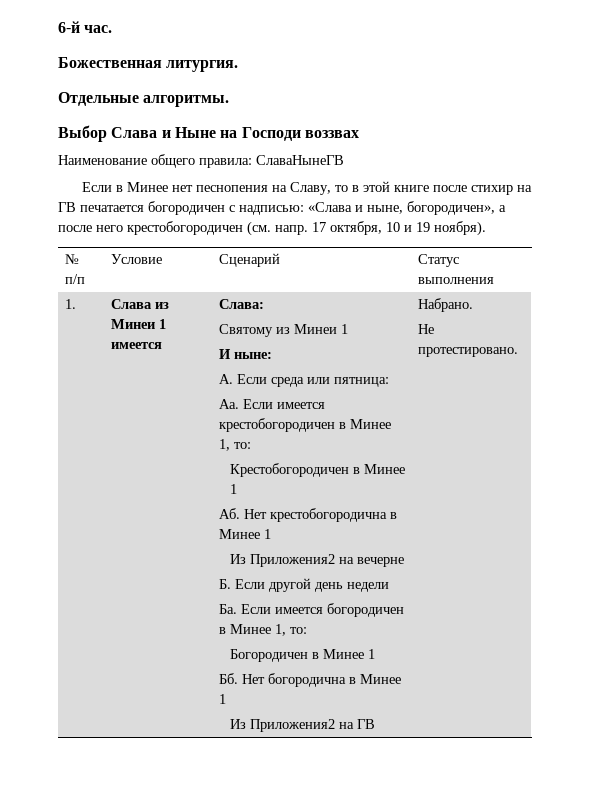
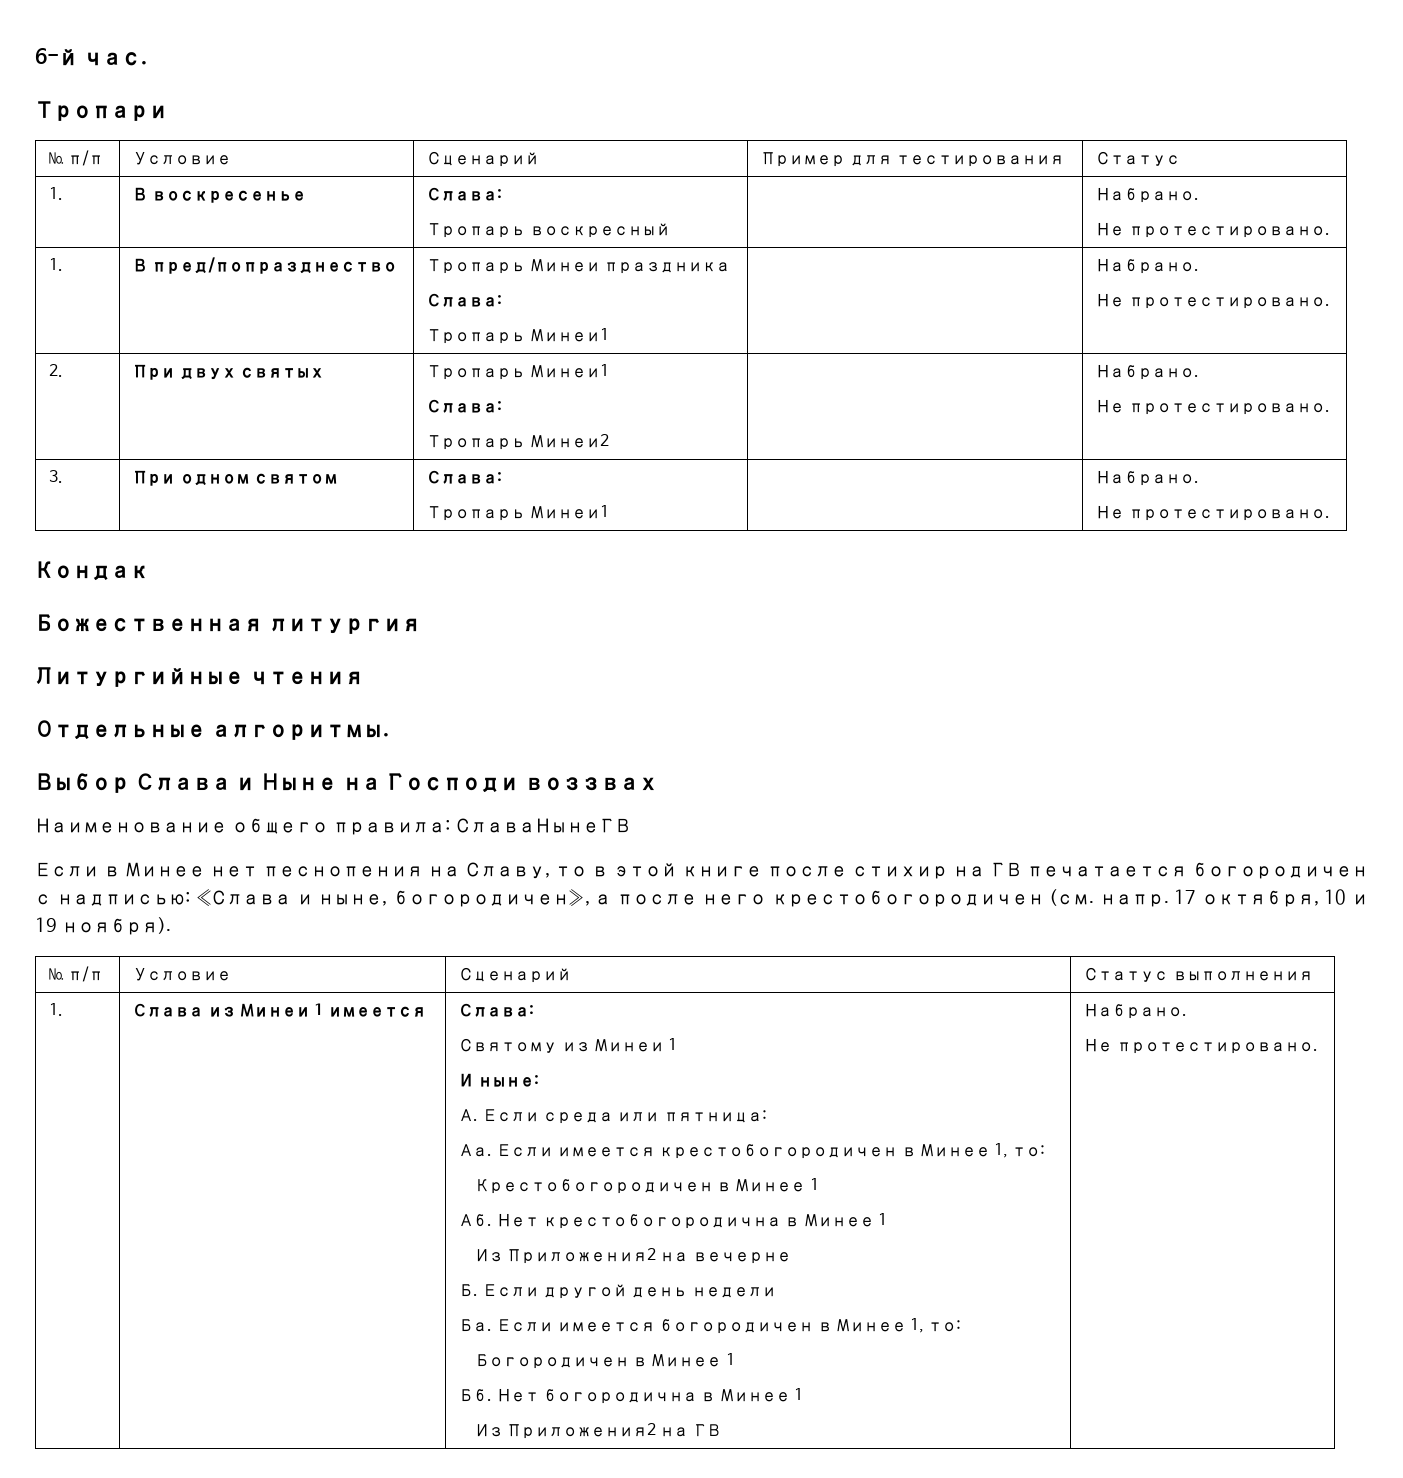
[58,57,239,72] Божественная литургия. -> [35,101,168,121] [49,150,103,166] [133,151,232,165] [427,151,540,167] [761,152,1064,167] [1096,151,1181,166] [49,187,64,200] [133,187,306,203] [427,187,503,201] [427,223,670,238] [1096,187,1200,203] [1096,222,1330,238] [49,258,64,271] [133,257,397,274] [427,259,730,274] [427,293,503,307] [427,328,609,344] [1096,258,1200,274] [1096,293,1330,309] [49,364,64,377] [133,364,324,380] [427,364,609,380] [427,399,503,413] [427,434,609,450] [1096,364,1200,380] [1096,399,1330,415] [49,470,64,483] [133,470,338,486] [427,470,503,484] [427,505,609,521] [1096,470,1200,486] [1096,505,1330,521] [35,561,149,581] [35,614,421,634] [35,667,364,687] Тропари // № п/п | Условие | Сценарий | Пример для тестирования | Статус // 1. | В воскресенье | Слава: // Тропарь воскресный | | Набрано. // Не протестировано. // 1. | В пред/попразднество | Тропарь Минеи праздника // Слава: // Тропарь Минеи1 | | Набрано. // Не протестировано. // 2. | При двух святых | Тропарь Минеи1 // Слава: // Тропарь Минеи2 | | Набрано. // Не протестировано. // 3. | При одном святом | Слава: // Тропарь Минеи1 | | Набрано. // Не протестировано. // Кондак // Божественная литургия // Литургийные чтения

